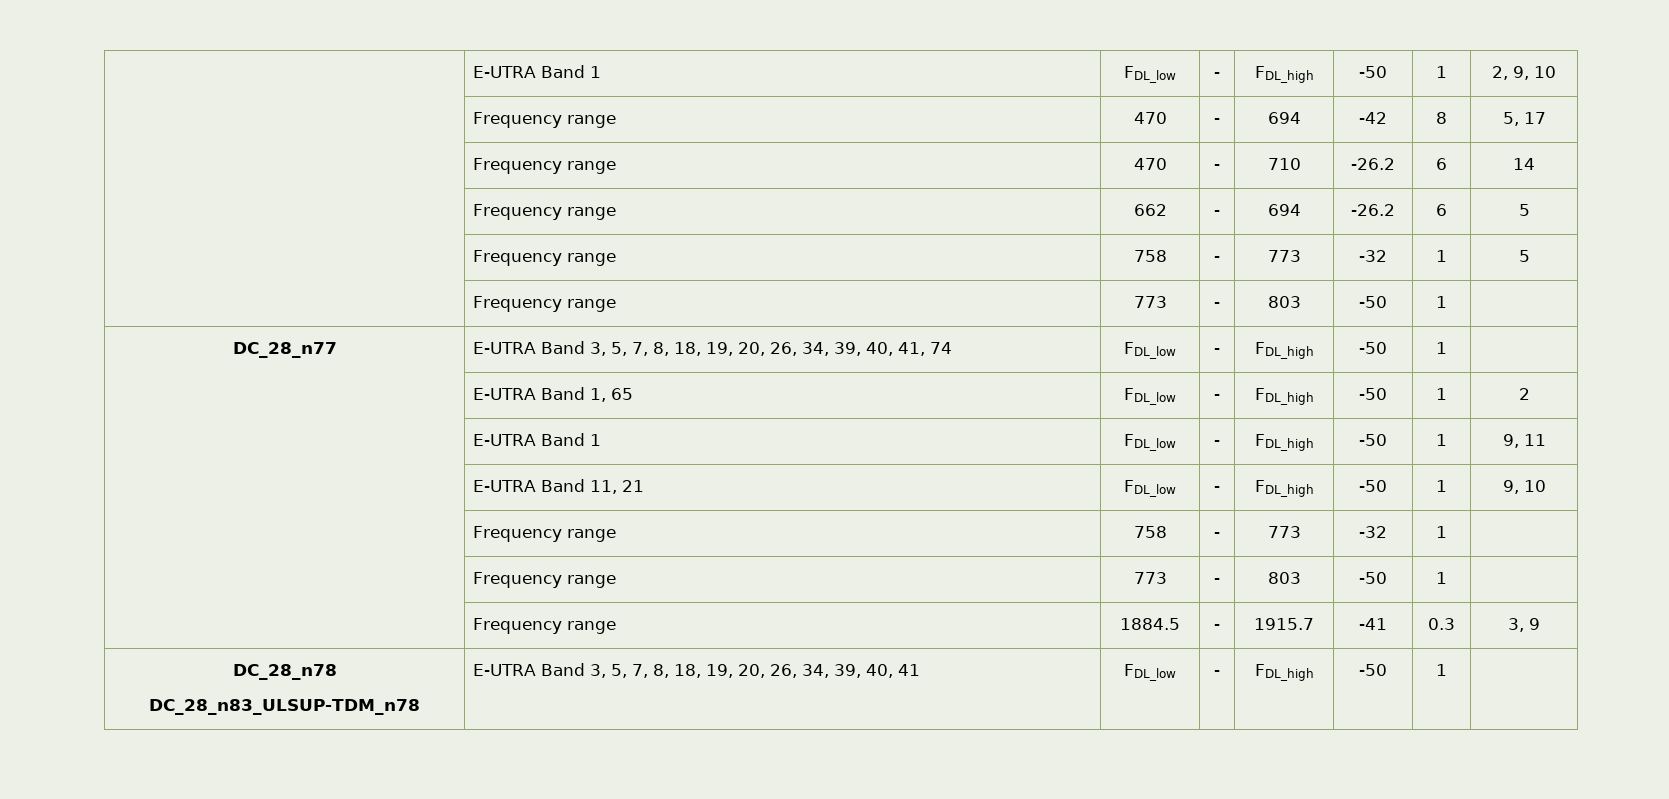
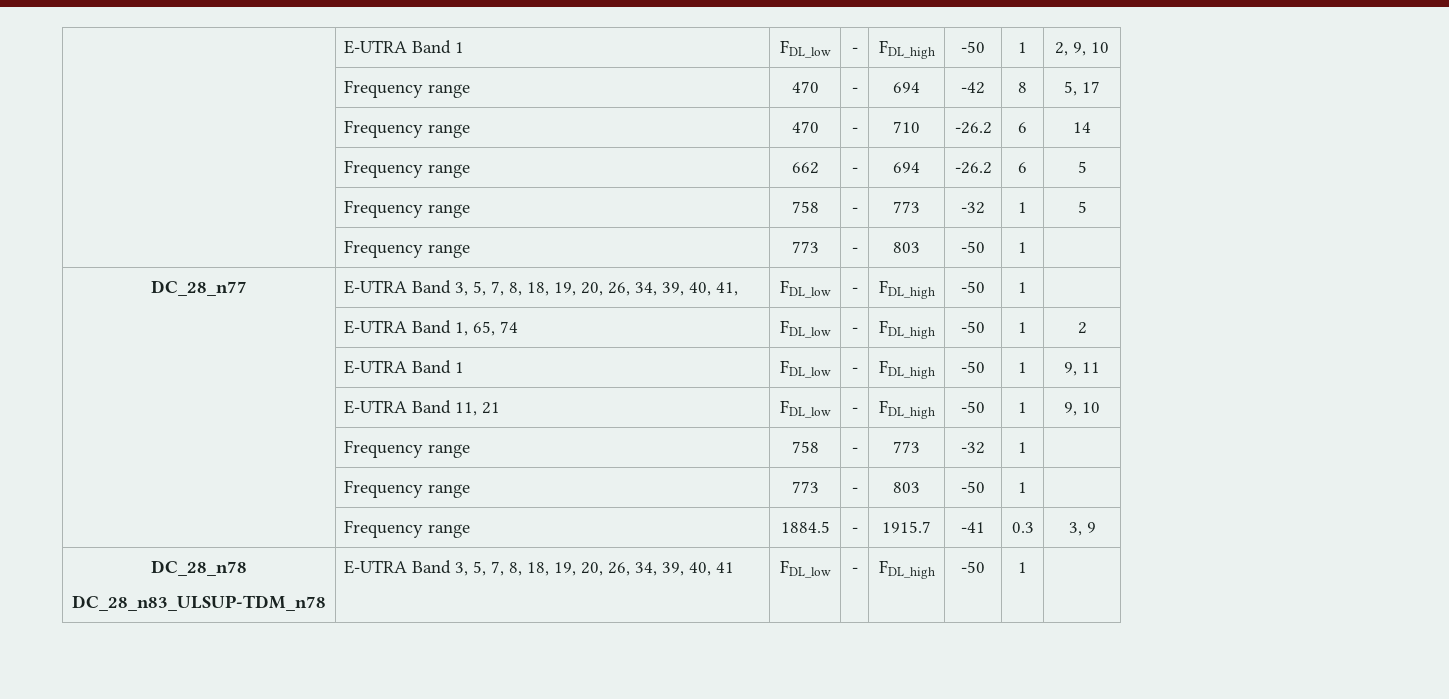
[930,342,953,354] 74 -> (739, 289) none
[611,388,634,400] 65 -> [473,321,519,336] 65, 74

